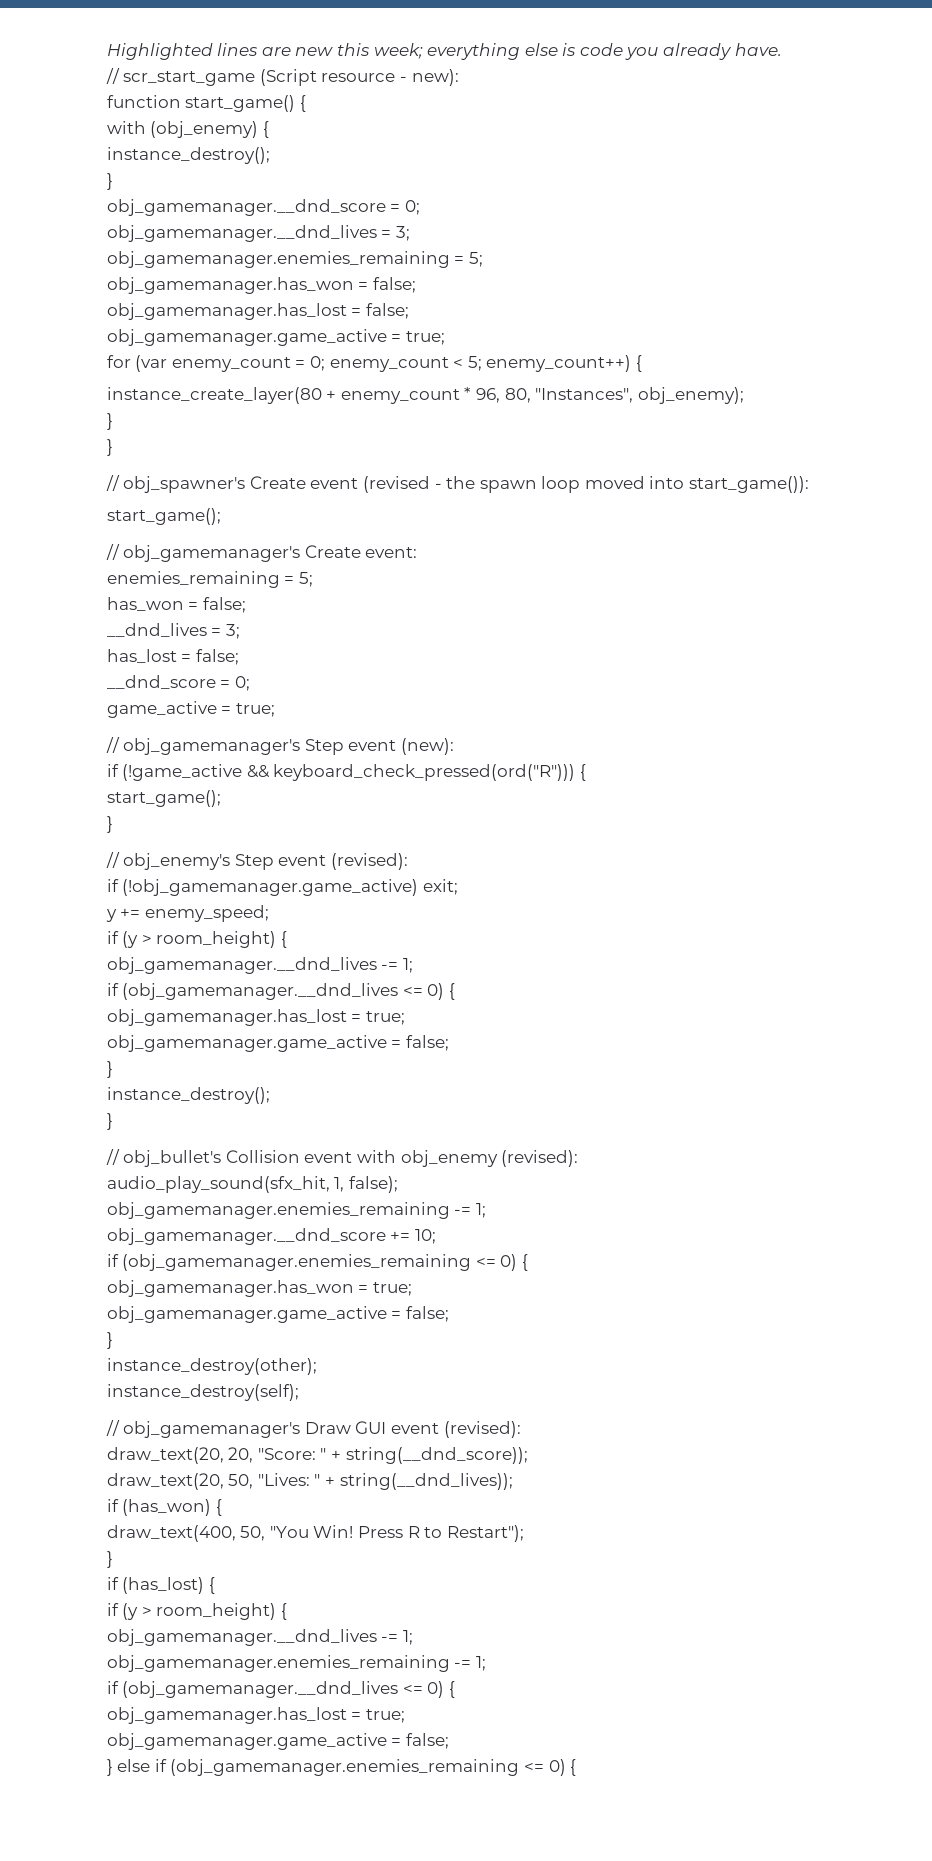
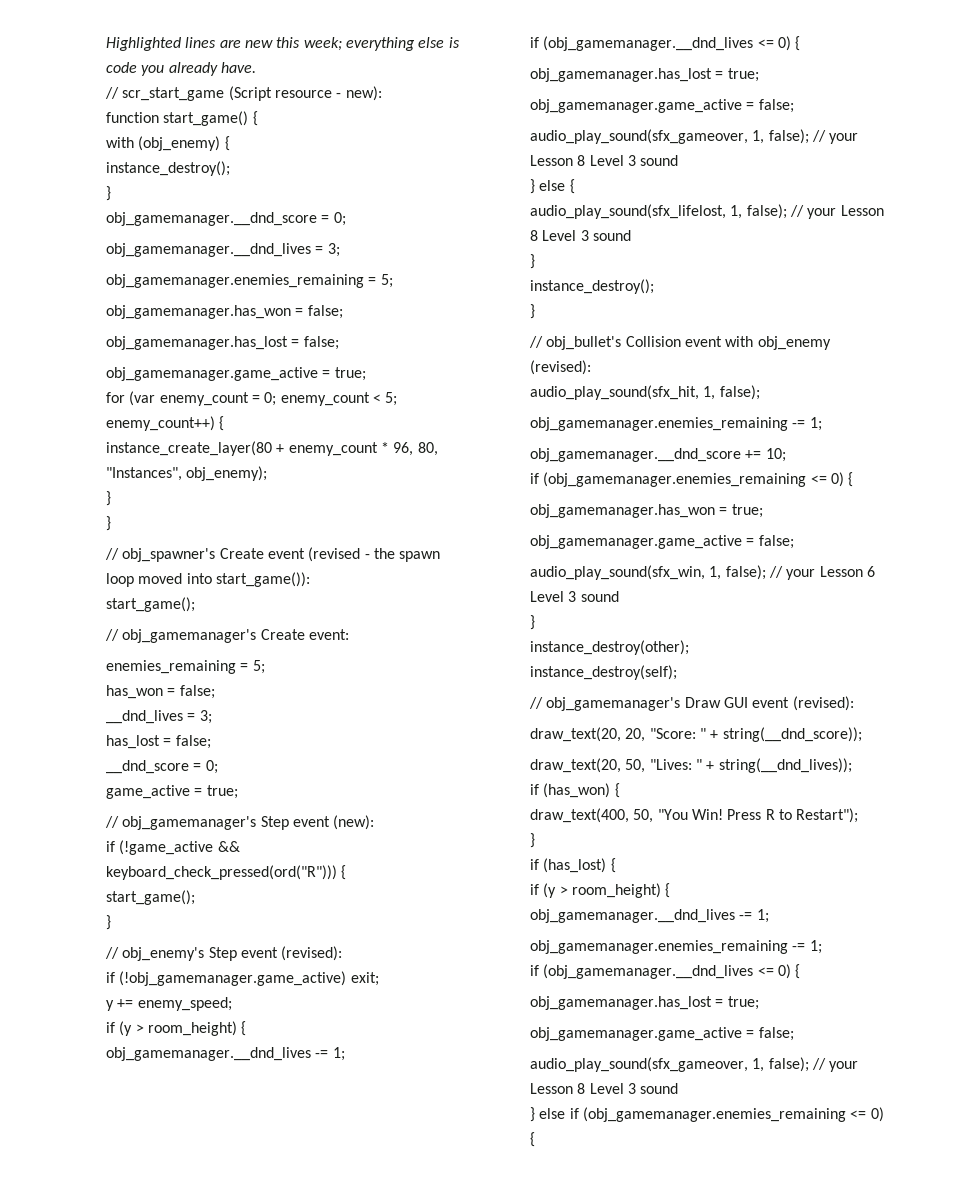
(449, 1043) none -> [529,129,859,144] [529,155,679,166] [529,179,575,194] [529,204,884,219] [529,230,631,241] // audio_play_sound(sfx_gameover, 1, false); // your Lesson 8 Level 3 sound // } else { // audio_play_sound(sfx_lifelost, 1, false); // your Lesson 8 Level 3 sound
(449, 1314) none -> [529,565,875,580] [529,591,619,602] // audio_play_sound(sfx_win, 1, false); // your Lesson 6 Level 3 sound
(449, 1741) none -> [529,1057,859,1072] [529,1083,679,1094] // audio_play_sound(sfx_gameover, 1, false); // your Lesson 8 Level 3 sound

